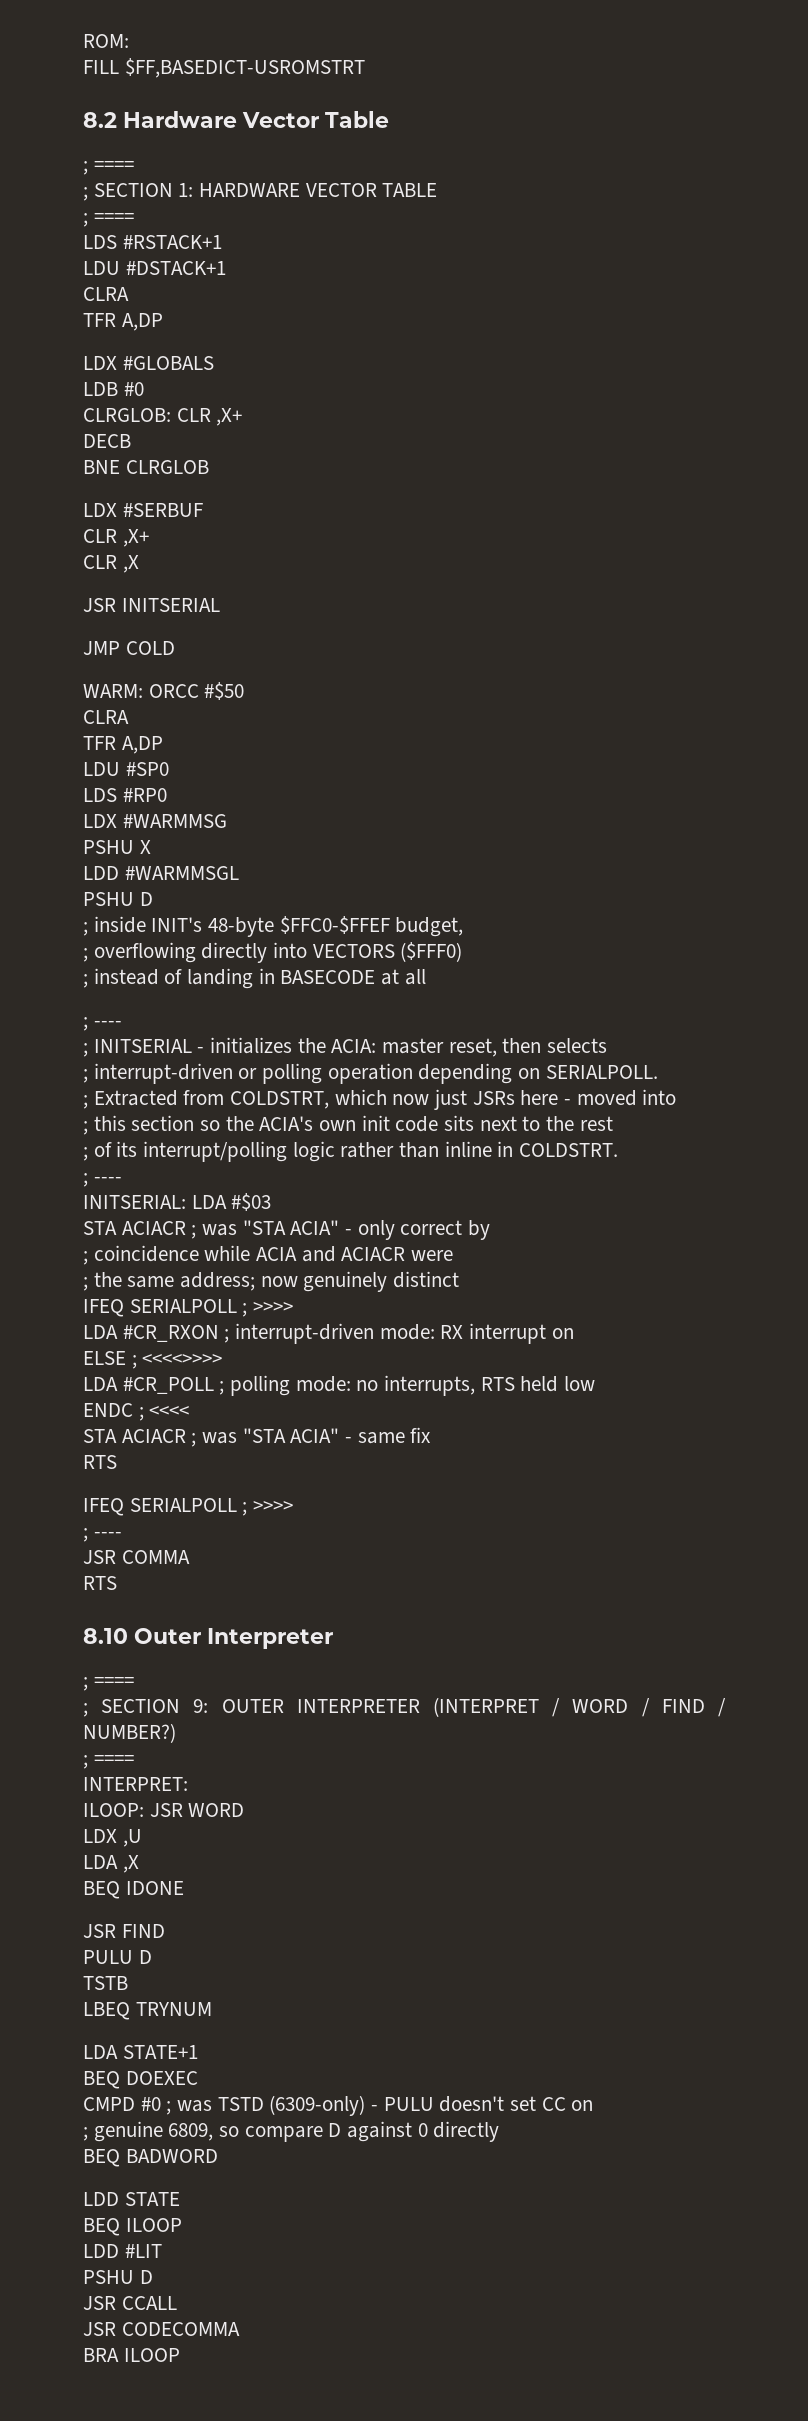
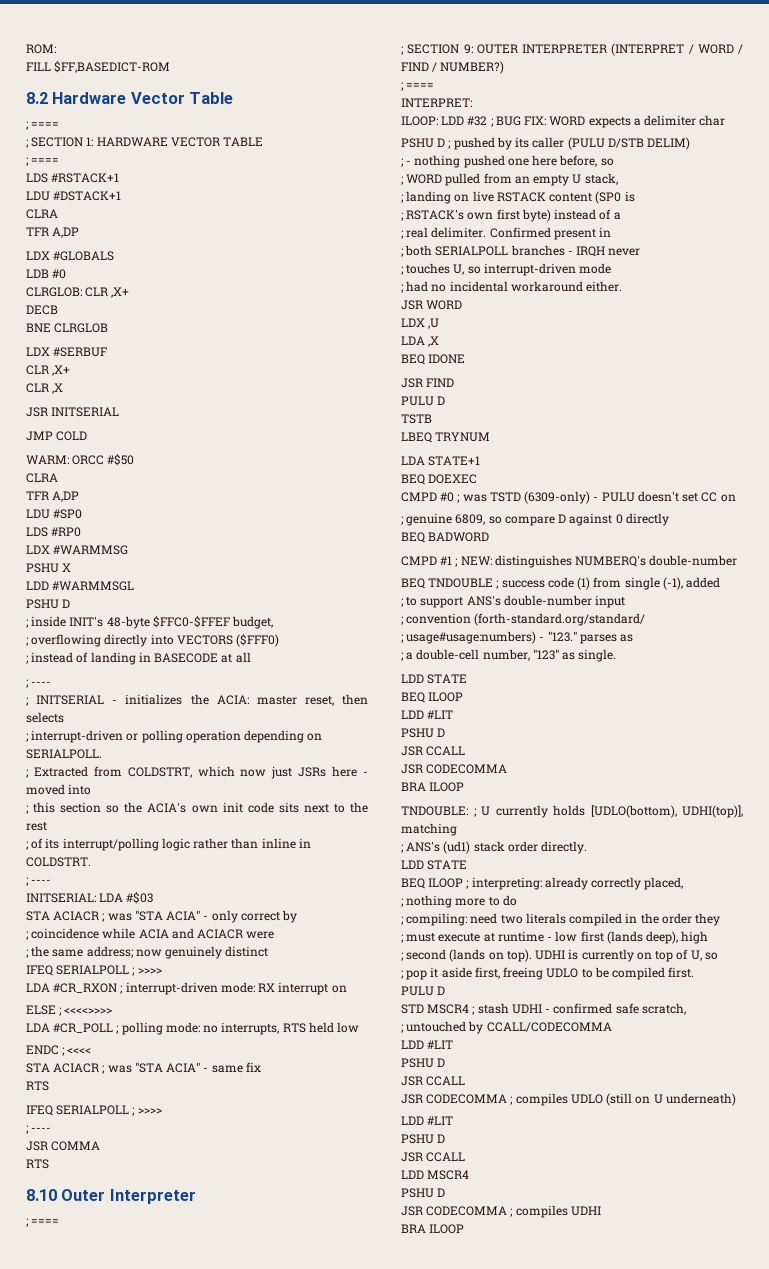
[124,58,365,78] $FF,BASEDICT-USROMSTRT -> [54,61,171,73] $FF,BASEDICT-ROM
(144, 1810) none -> [441,115,726,128] [401,137,691,150] [401,155,614,168] [401,173,618,186] [401,191,635,204] [401,209,621,222] [401,227,612,240] [401,245,641,257] [401,263,612,276] [401,281,623,293] LDD #32 ; BUG FIX: WORD expects a delimiter char // PSHU D ; pushed by its caller (PULU D/STB DELIM) // ; - nothing pushed one here before, so // ; WORD pulled from an empty U stack, // ; landing on live RSTACK content (SP0 is // ; RSTACK's own first byte) instead of a // ; real delimiter. Confirmed present in // ; both SERIALPOLL branches - IRQH never // ; touches U, so interrupt-driven mode // ; had no incidental workaround either. //
(218, 2156) none -> [401,555,738,568] [401,577,721,590] [401,595,626,608] [401,613,646,626] [401,631,634,644] [401,649,617,662] // CMPD #1 ; NEW: distinguishes NUMBERQ's double-number // BEQ TNDOUBLE ; success code (1) from single (-1), added // ; to support ANS's double-number input // ; convention (forth-standard.org/standard/ // ; usage#usage:numbers) - "123." parses as // ; a double-cell number, "123" as single.
(180, 2355) none -> [401,805,743,818] [401,823,457,836] [401,841,588,854] [401,860,468,870] [401,877,684,890] [401,895,517,908] [401,913,721,926] [401,931,709,944] [401,949,718,962] [401,967,695,980] [401,986,446,996] [401,1003,686,1015] [401,1021,612,1034] [401,1040,454,1049] [401,1058,446,1068] [401,1076,466,1086] [401,1093,736,1106] [401,1116,454,1125] [401,1134,446,1144] [401,1152,466,1162] [401,1170,470,1180] [401,1188,446,1198] [401,1205,601,1218] [401,1224,465,1234] // TNDOUBLE: ; U currently holds [UDLO(bottom), UDHI(top)], matching // ; ANS's (ud1) stack order directly. // LDD STATE // BEQ ILOOP ; interpreting: already correctly placed, // ; nothing more to do // ; compiling: need two literals compiled in the order they // ; must execute at runtime - low first (lands deep), high // ; second (lands on top). UDHI is currently on top of U, so // ; pop it aside first, freeing UDLO to be compiled first. // PULU D // STD MSCR4 ; stash UDHI - confirmed safe scratch, // ; untouched by CCALL/CODECOMMA // LDD #LIT // PSHU D // JSR CCALL // JSR CODECOMMA ; compiles UDLO (still on U underneath) // LDD #LIT // PSHU D // JSR CCALL // LDD MSCR4 // PSHU D // JSR CODECOMMA ; compiles UDHI // BRA ILOOP

